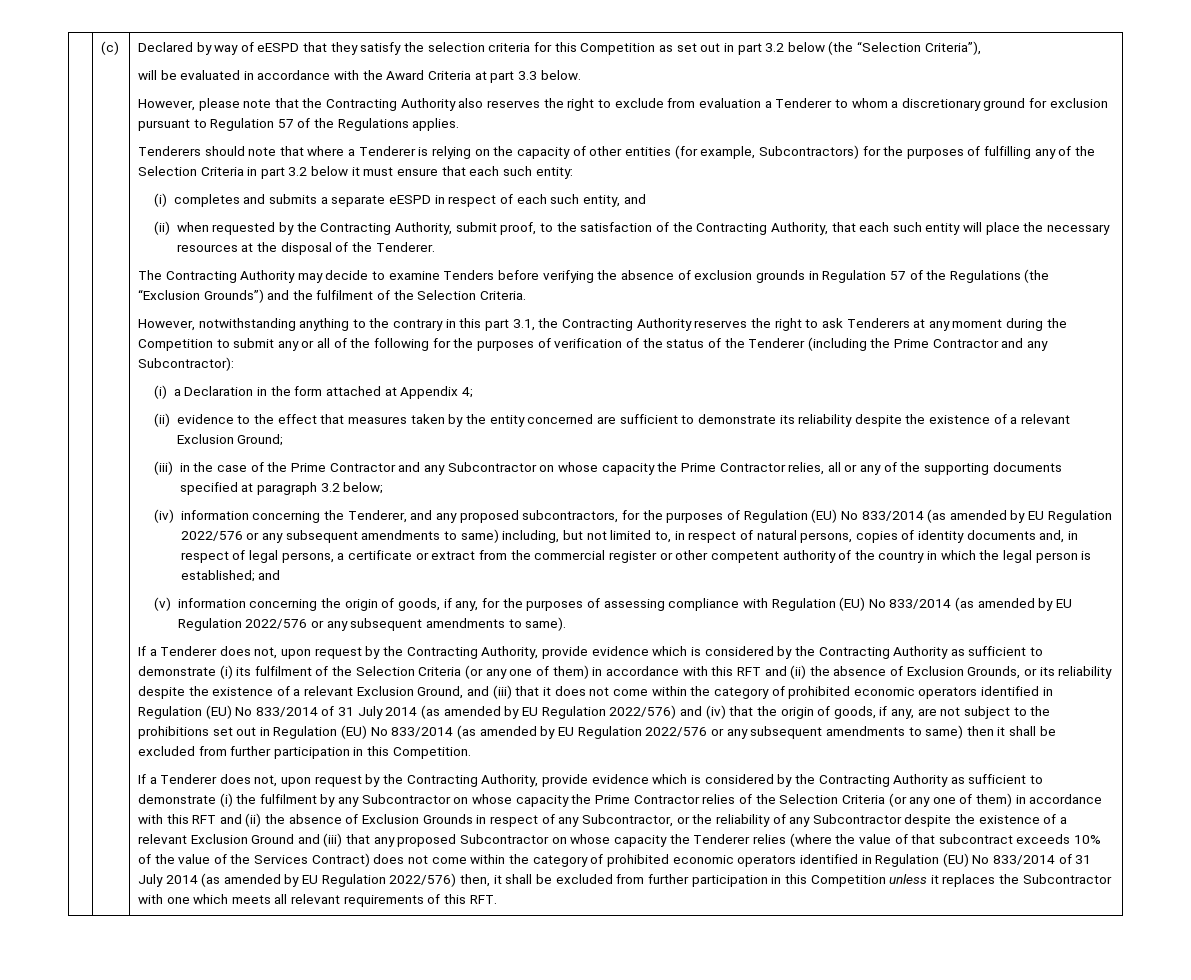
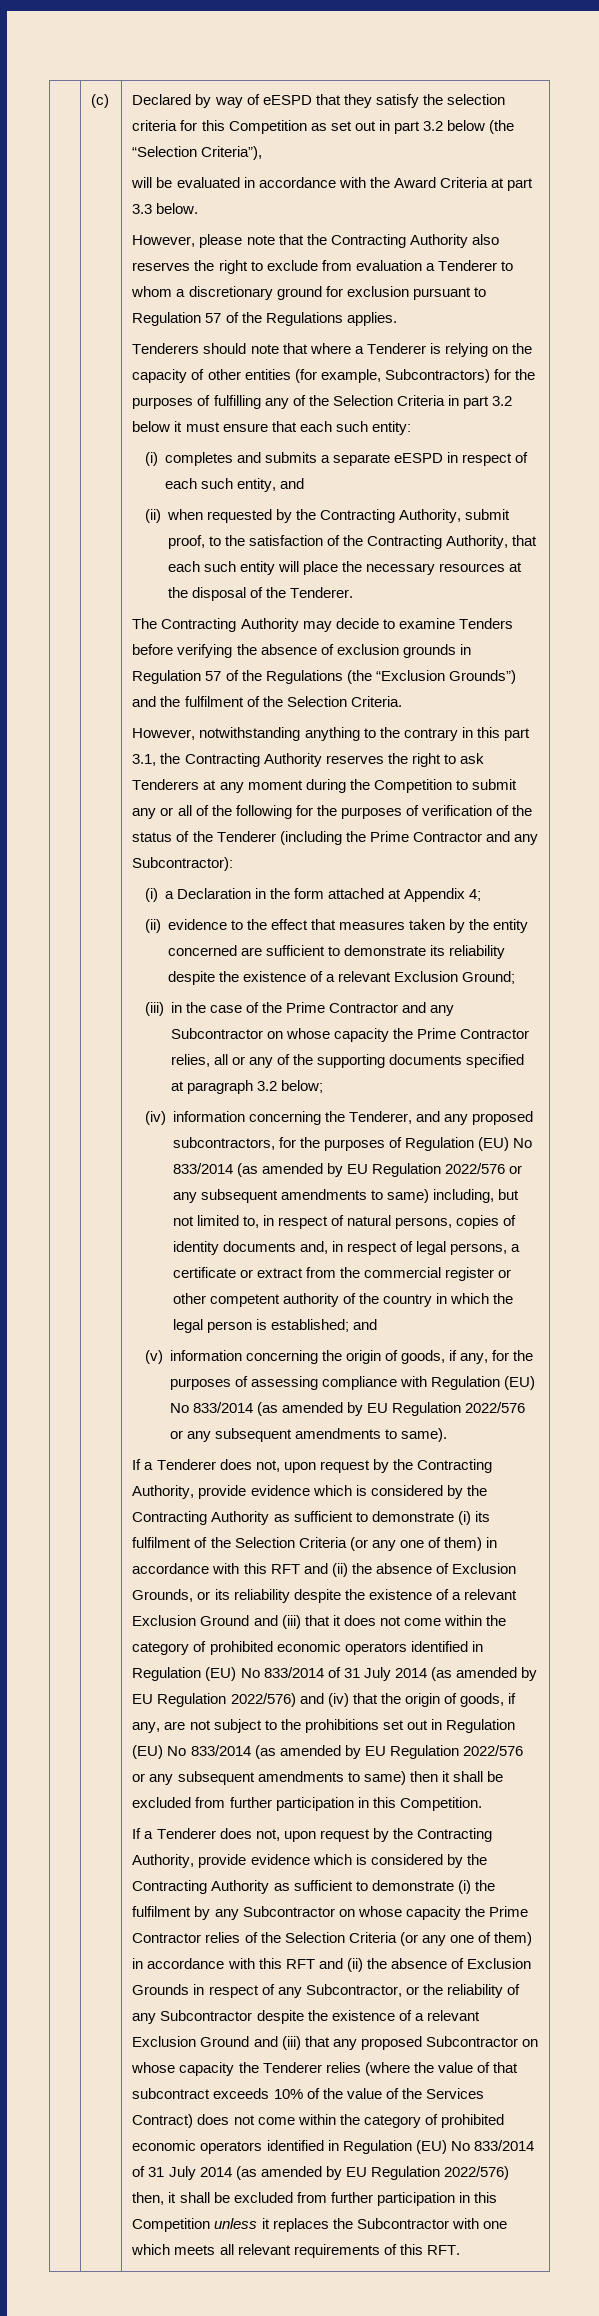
[417,686,464,699] Ground, -> [200,1615,250,1626] Ground

